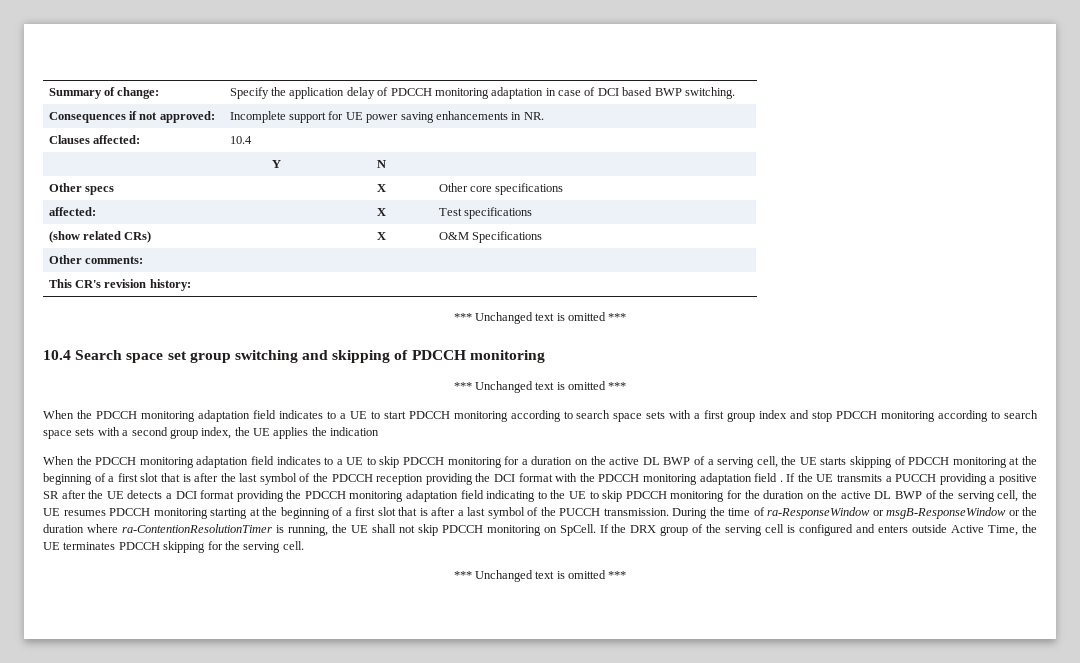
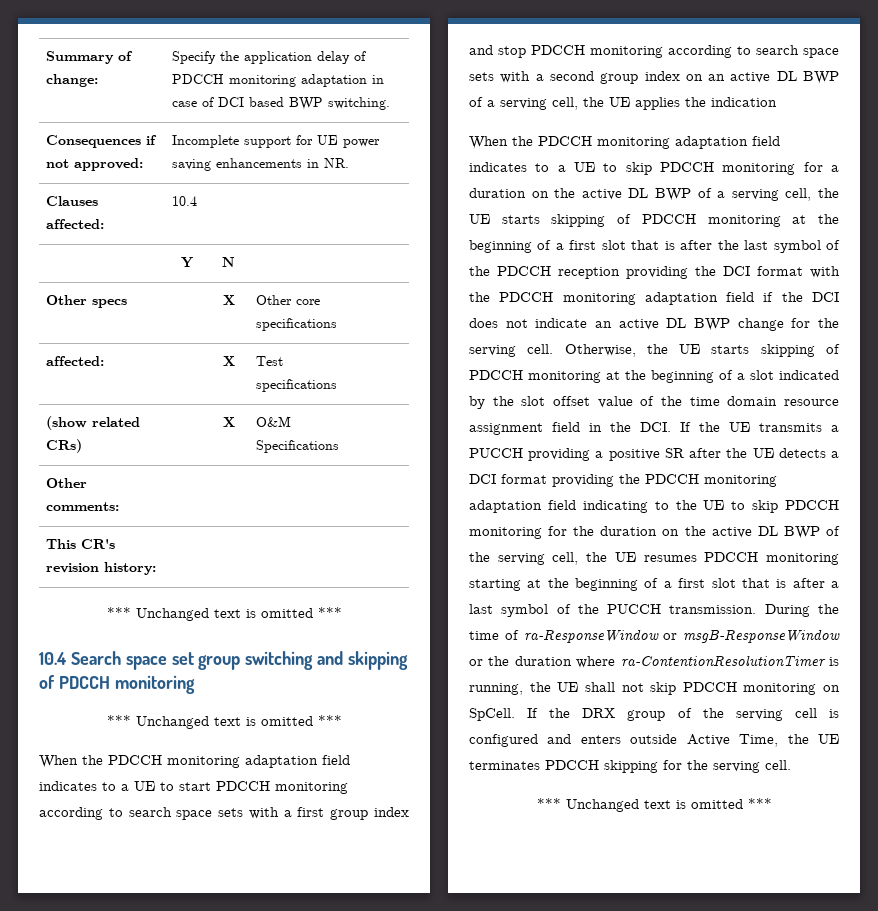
[201,427,232,439] index, -> [644,71,839,84] [469,97,578,110] index on an active DL BWP of a serving cell,
[779,480,783,482] . -> [763,292,839,302] [469,318,839,331] [469,344,840,357] [469,370,839,383] [469,396,839,409] [469,422,671,435] if the DCI does not indicate an active DL BWP change for the serving cell. Otherwise, the UE starts skipping of PDCCH monitoring at the beginning of a slot indicated by the slot offset value of the time domain resource assignment field in the DCI.

